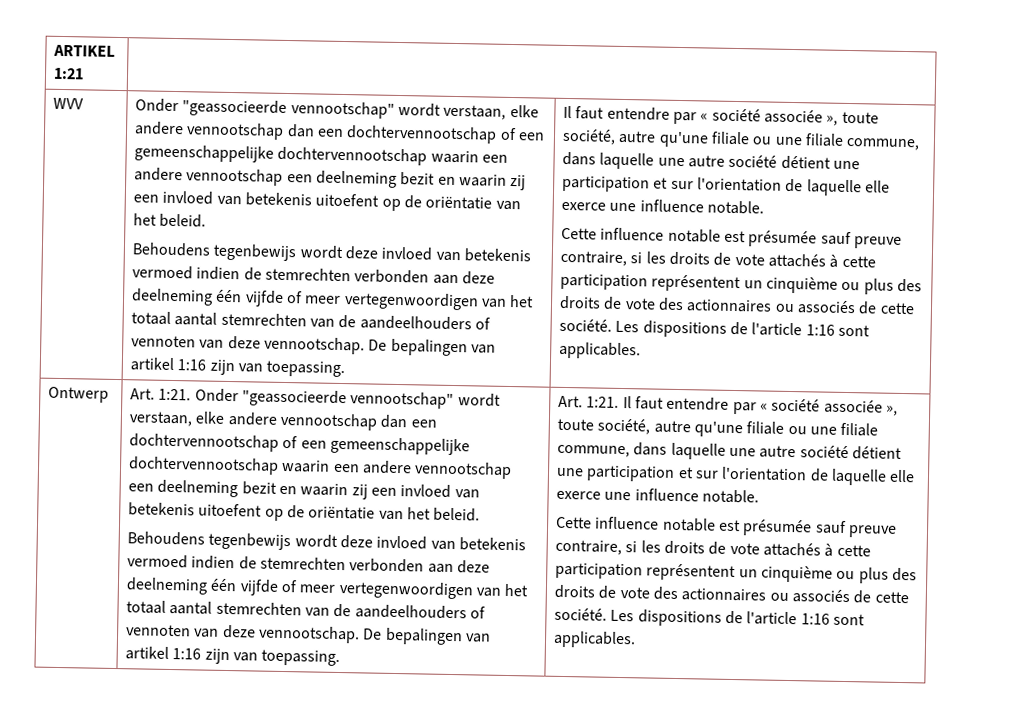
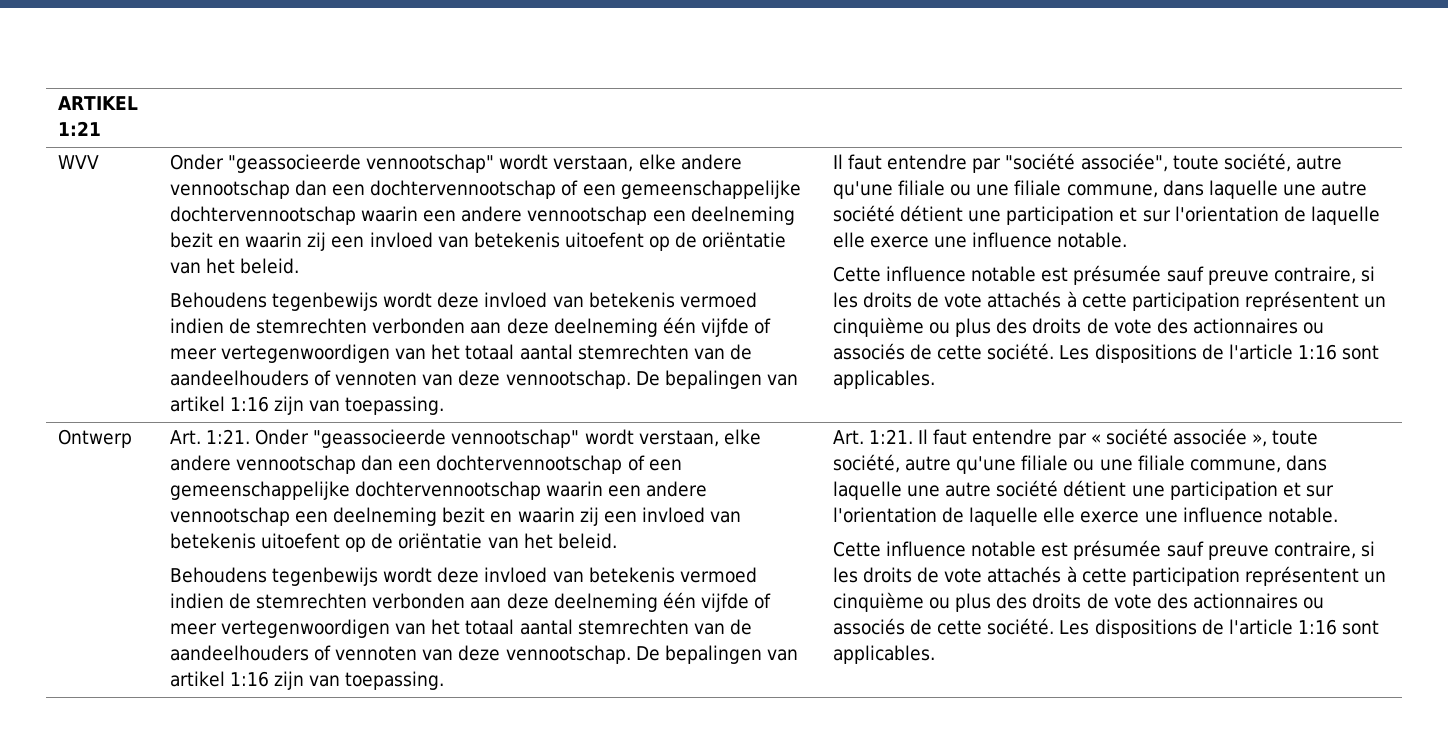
[700,108,839,126] « société associée », -> [1005,153,1168,172] "société associée",

